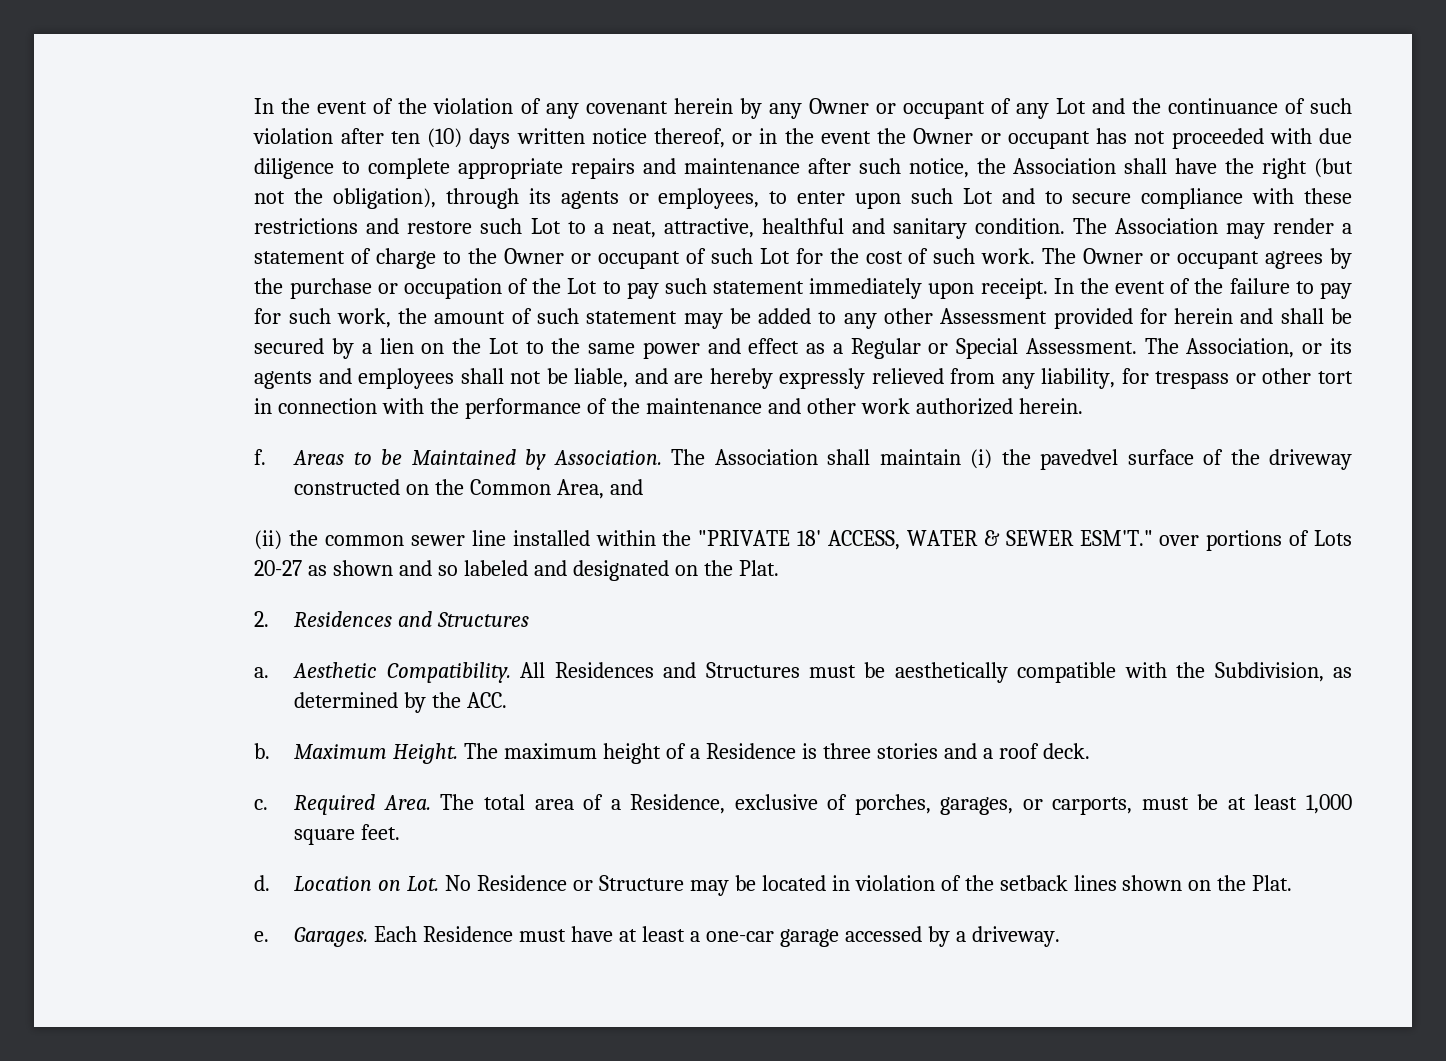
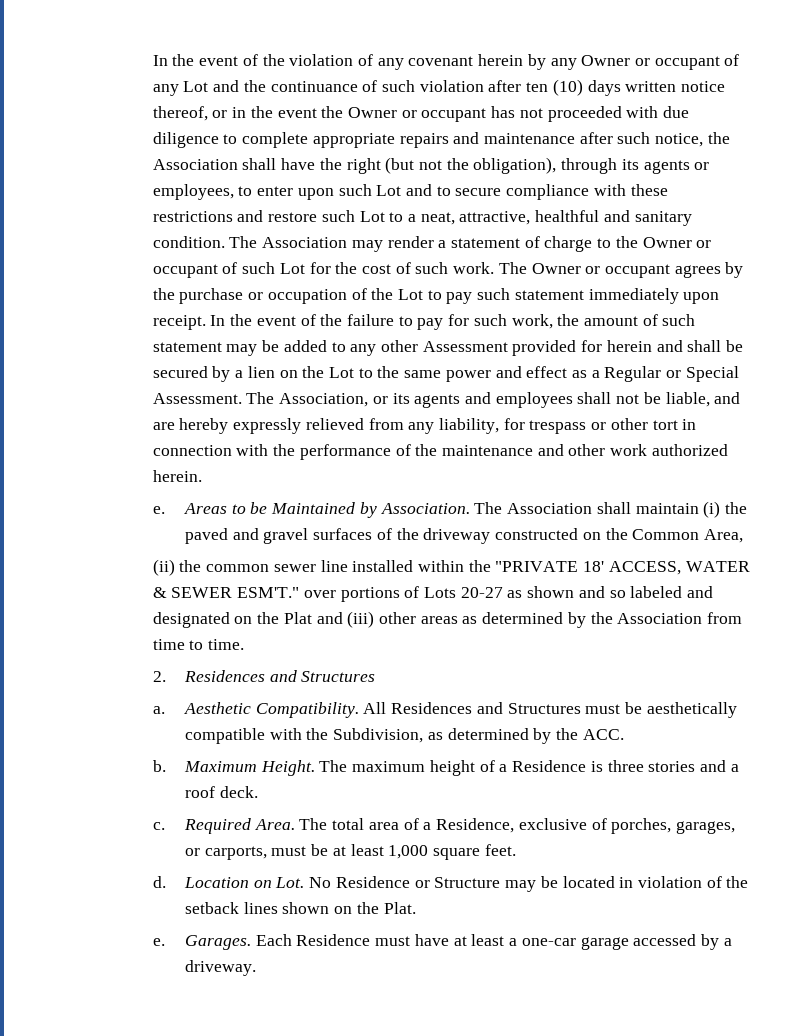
[254,449,267,465] f. -> [152,506,165,514] e.
[1040,449,1194,470] pavedvel surface -> [184,528,373,544] paved and gravel surfaces
[610,479,644,495] and -> (743, 536) none
[738,560,779,576] Plat. -> [283,611,743,628] [152,639,245,650] Plat and (iii) other areas as determined by the Association from time to time.

